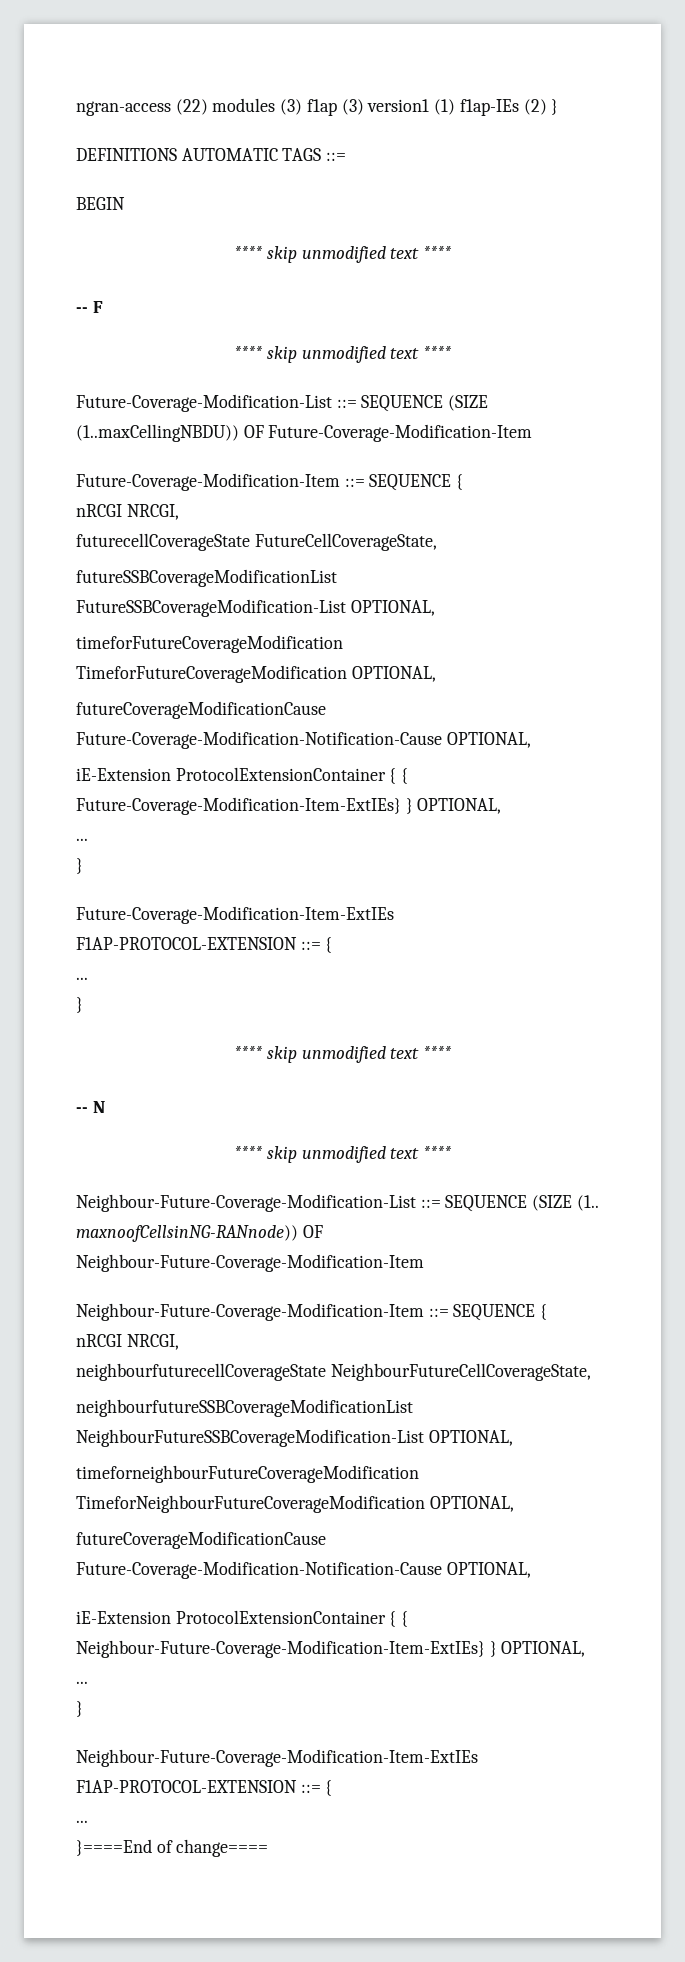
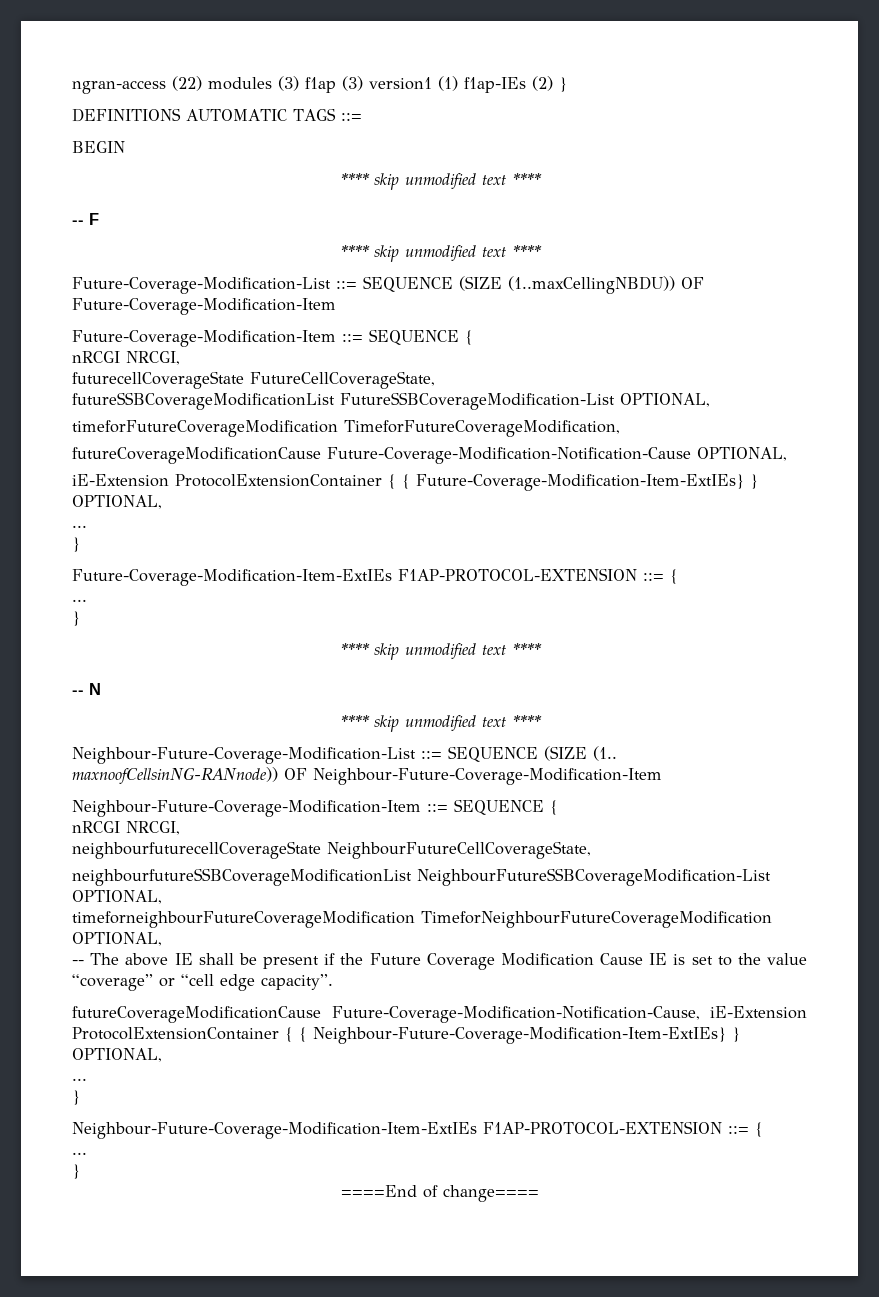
[76,665,436,683] TimeforFutureCoverageModification OPTIONAL, -> [344,420,620,437] TimeforFutureCoverageModification,
[76,1531,326,1549] [76,1561,531,1579] // futureCoverageModificationCause Future-Coverage-Modification-Notification-Cause OPTIONAL, // -> [72,953,807,970] [72,974,333,991] [72,1006,700,1023] // -- The above IE shall be present if the Future Coverage Modification Cause IE is set to the value “coverage” or “cell edge capacity”. // futureCoverageModificationCause Future-Coverage-Modification-Notification-Cause,
[76,1839,152,1856] }====End -> [72,1164,80,1179] [340,1185,417,1197] } // ====End

